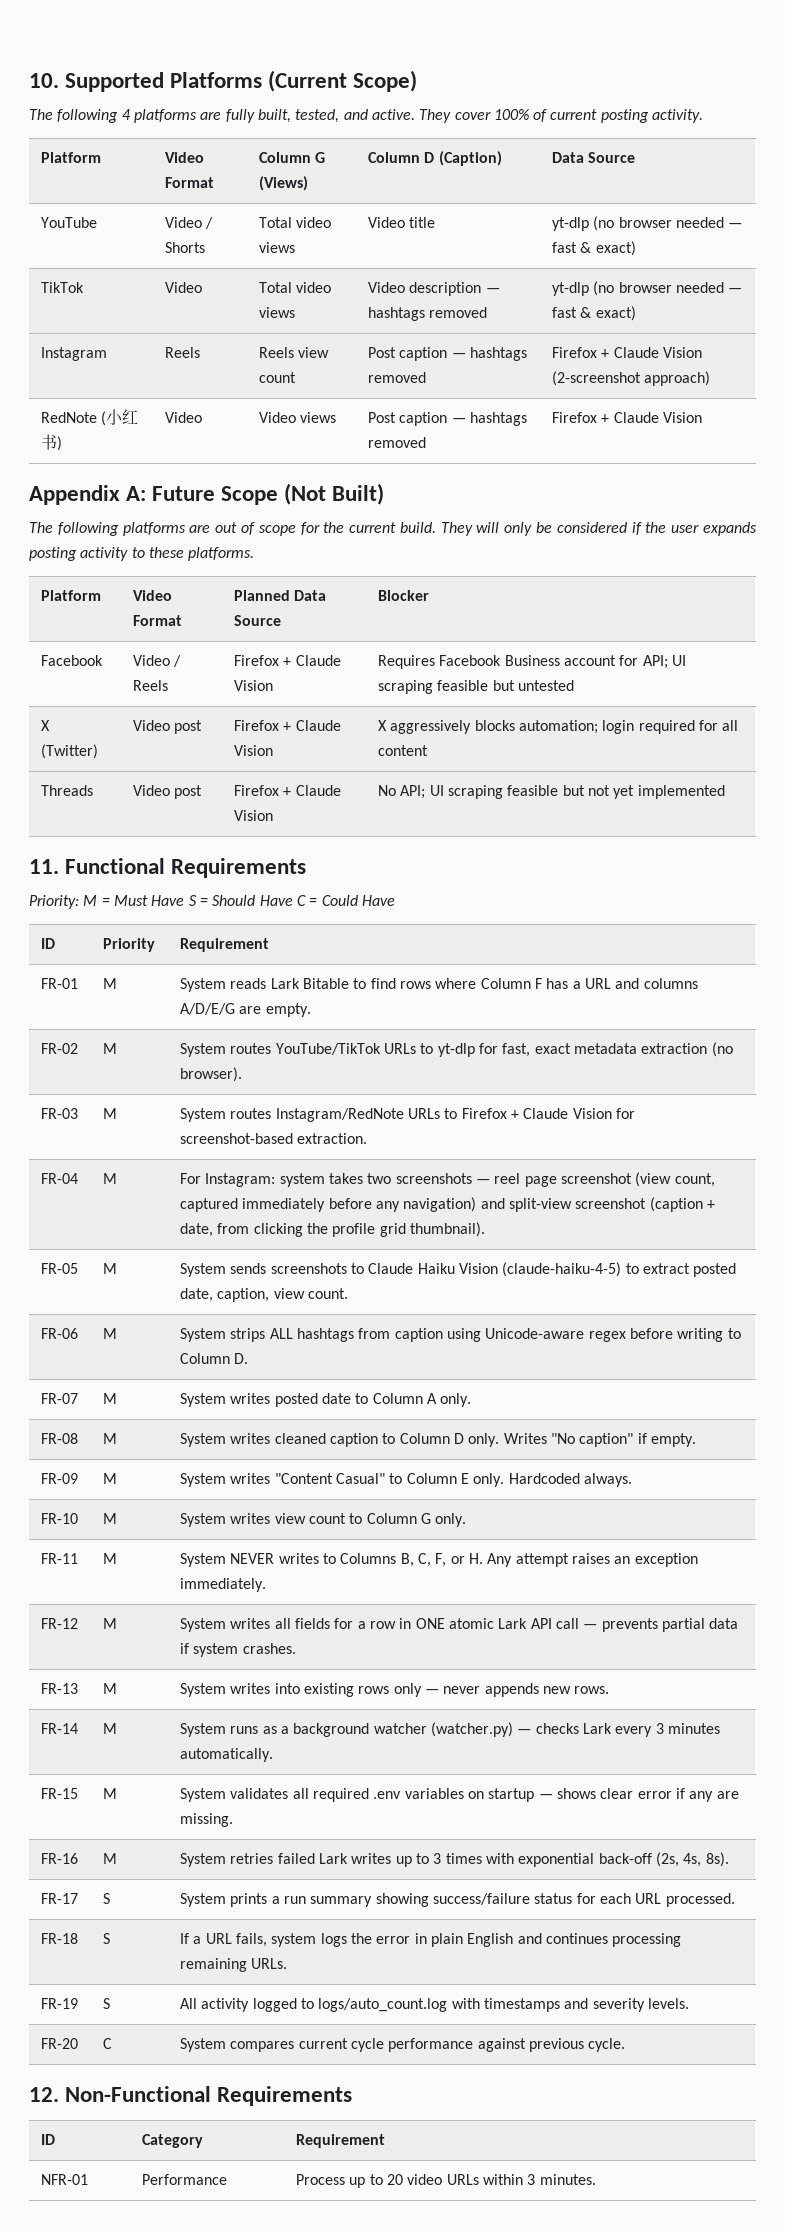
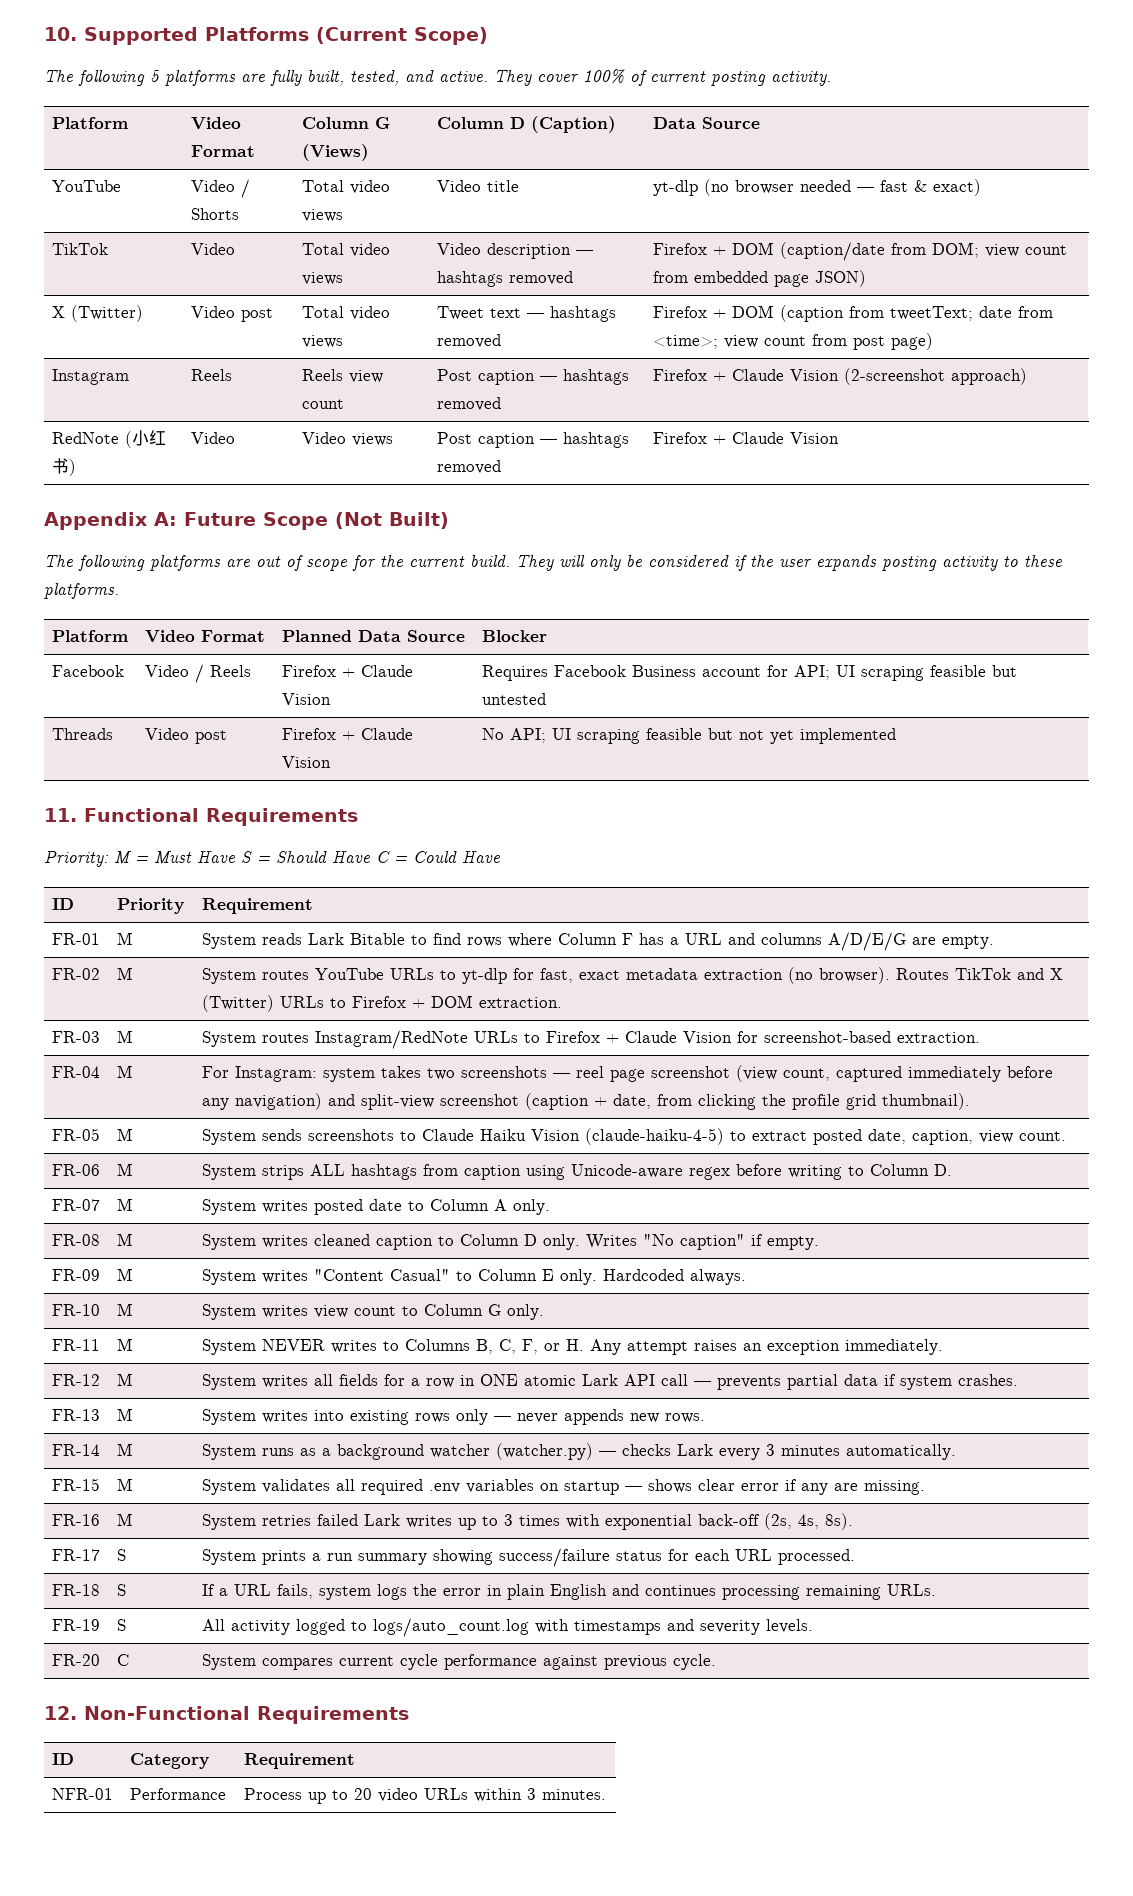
[121,109,131,120] 4 -> [150,70,160,82] 5
[552,281,743,296] [552,306,636,321] yt-dlp (no browser needed — fast & exact) -> [653,242,1068,261] [653,270,867,287] [52,305,144,322] [191,306,274,322] [302,306,391,320] [302,335,344,348] [437,306,617,322] [437,334,502,348] [653,305,1054,322] [653,333,934,350] Firefox + DOM (caption/date from DOM; view count from embedded page JSON) // X (Twitter) | Video post | Total video views | Tweet text — hashtags removed | Firefox + DOM (caption from tweetText; date from <time>; view count from post page)
[41,720,51,731] [41,744,99,759] [133,720,203,734] [234,720,341,731] [234,745,274,756] [378,720,739,734] [378,745,429,756] // X (Twitter) | Video post | Firefox + Claude Vision | X aggressively blocks automation; login required for all content -> (547, 699) none
[275,1043,381,1055] YouTube/TikTok -> [315,968,385,980] YouTube
(243, 1074) none -> [896,968,1064,980] [202,995,563,1012] Routes TikTok and X (Twitter) URLs to Firefox + DOM extraction.

